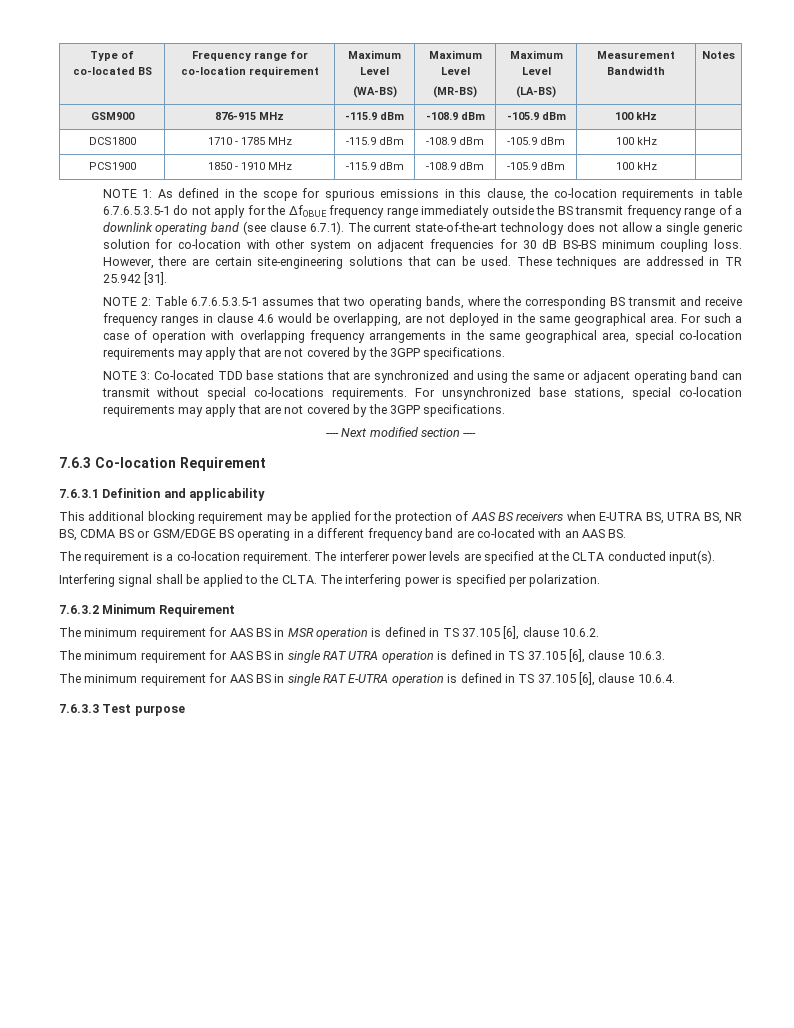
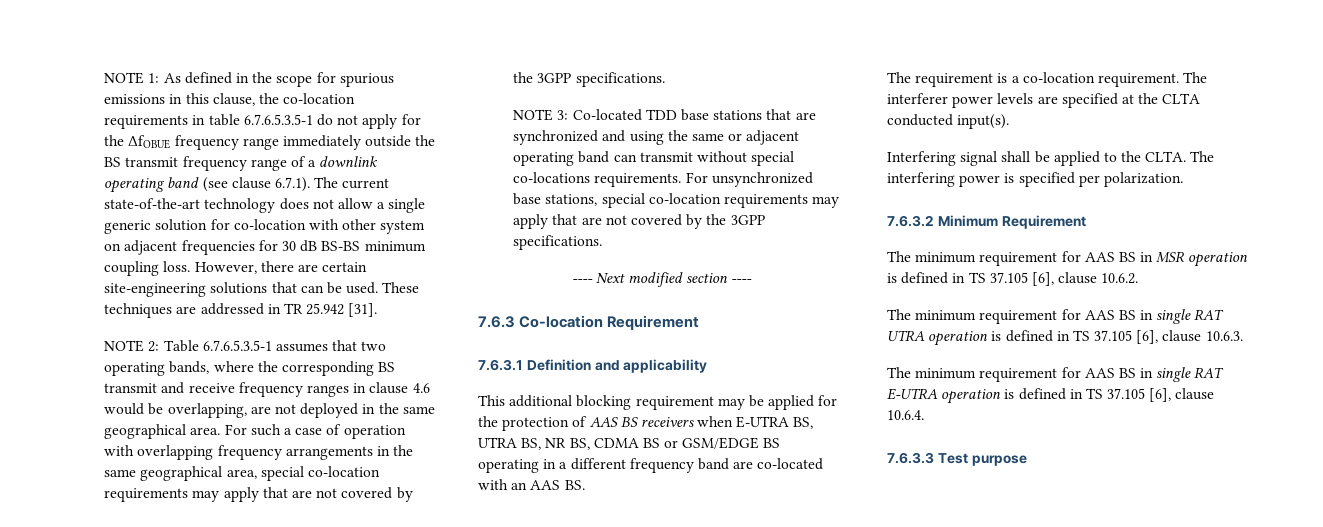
[90,51,134,61] [72,67,152,75] [191,51,308,61] [180,66,319,77] [348,50,401,59] [360,67,389,75] [352,86,397,98] [428,50,482,59] [440,67,470,75] [433,86,477,98] [509,50,563,59] [521,67,551,75] [516,86,556,98] [597,51,675,59] [607,66,665,75] [702,51,735,59] [90,112,135,120] [215,112,284,120] [345,112,404,120] [425,112,485,120] [506,112,566,120] [615,112,657,120] [88,137,136,145] [207,137,292,145] [345,137,404,145] [426,137,484,145] [507,137,565,145] [615,137,657,145] [88,162,136,170] [207,162,292,170] [345,162,404,170] [426,162,484,170] [507,162,565,170] [615,162,657,170] Type of co-located BS | Frequency range for co-location requirement | Maximum Level // (WA-BS) | Maximum Level // (MR-BS) | Maximum Level // (LA-BS) | Measurement Bandwidth | Notes // GSM900 | 876-915 MHz | -115.9 dBm | -108.9 dBm | -105.9 dBm | 100 kHz | // DCS1800 | 1710 - 1785 MHz | -115.9 dBm | -108.9 dBm | -105.9 dBm | 100 kHz | // PCS1900 | 1850 - 1910 MHz | -115.9 dBm | -108.9 dBm | -105.9 dBm | 100 kHz | // -> (104, 78) none

